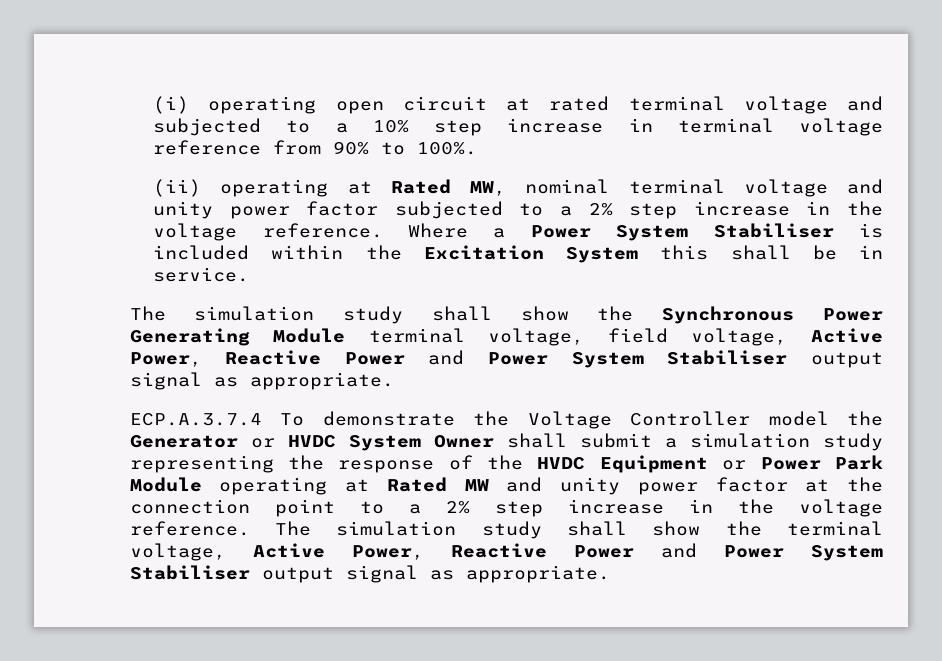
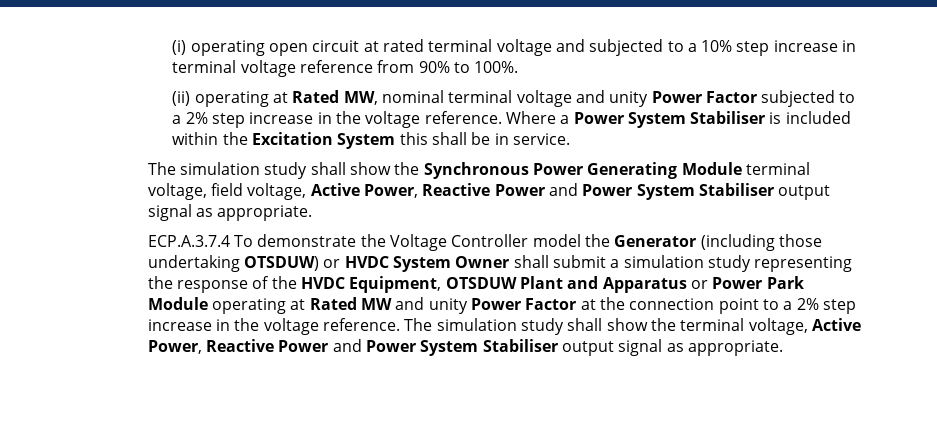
[229,201,379,219] power factor -> [651,91,757,103] Power Factor
(238, 441) none -> [700,234,822,251] [147,255,320,272] (including those undertaking OTSDUW)
[599,455,708,473] Equipment -> [349,276,687,293] Equipment, OTSDUW Plant and Apparatus
[637,477,788,495] power factor -> [470,298,577,310] Power Factor

